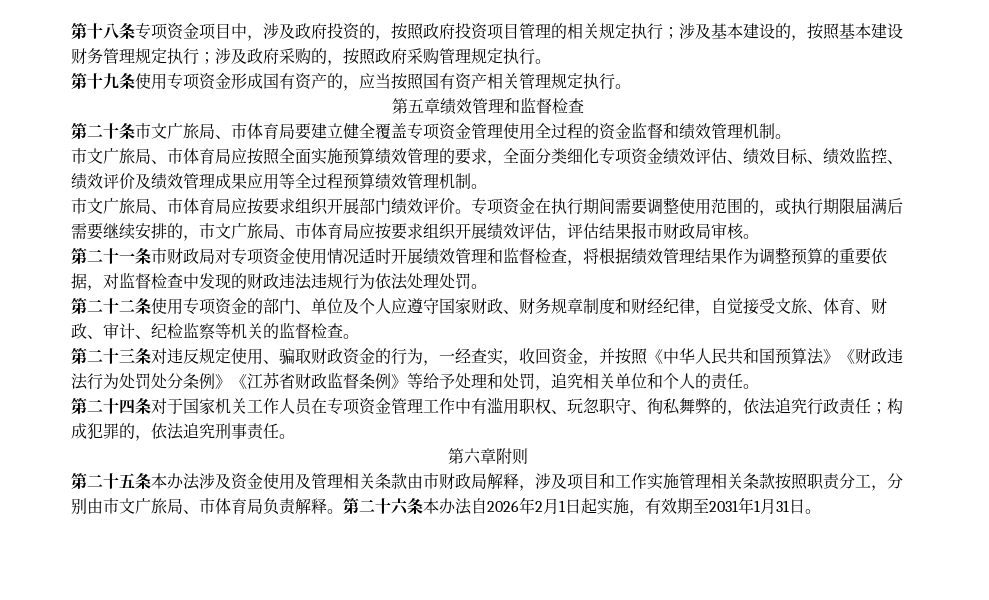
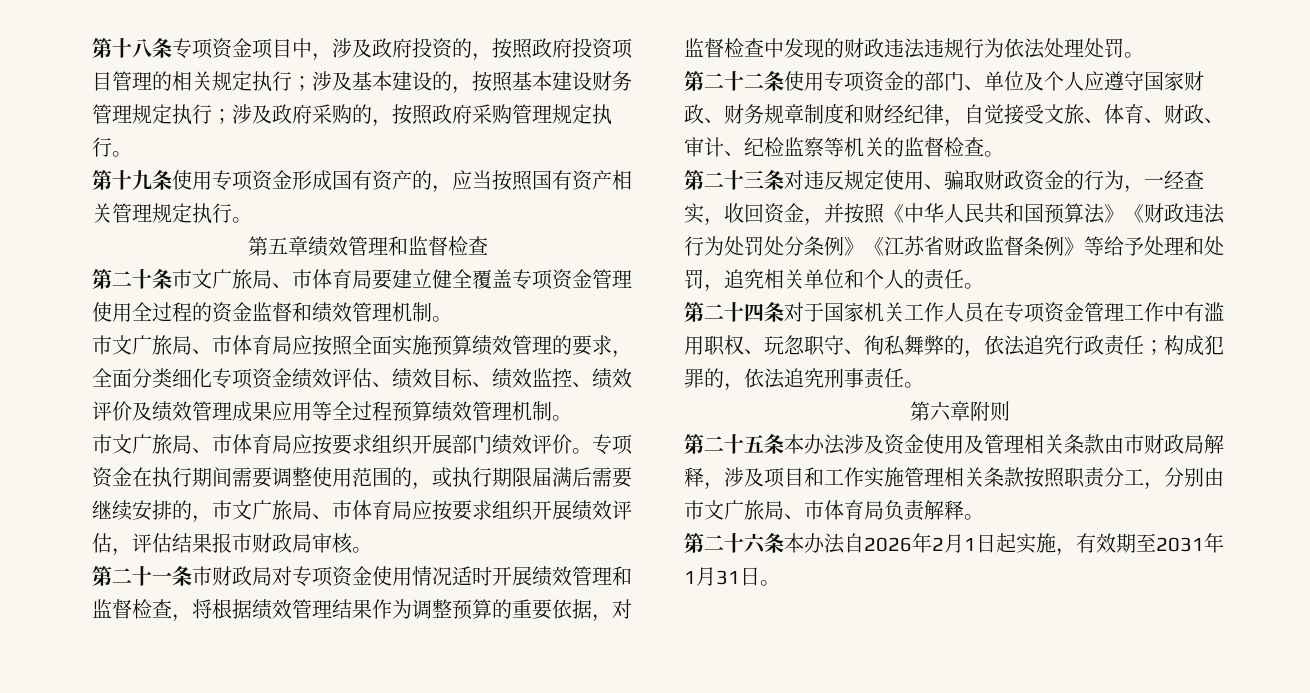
(343, 511) none -> (984, 517) //

